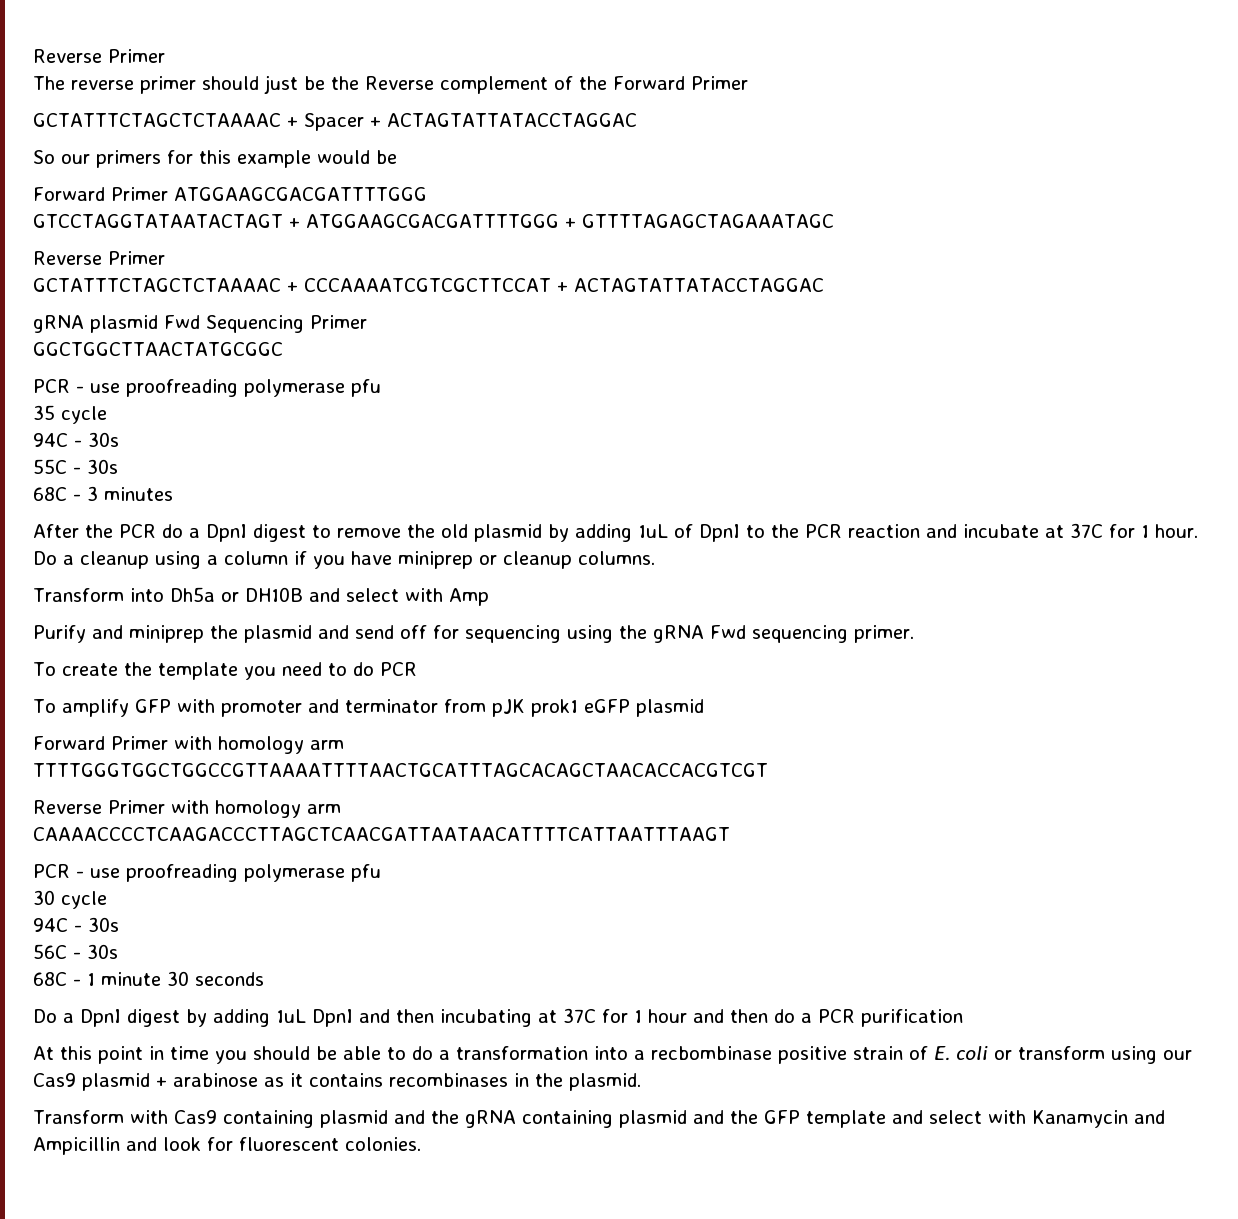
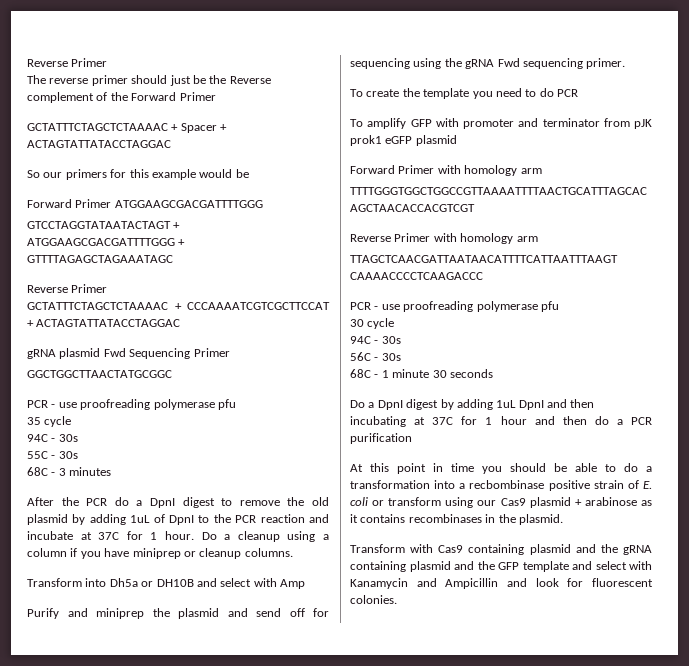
[33,827,730,841] CAAAACCCCTCAAGACCCTTAGCTCAACGATTAATAACATTTTCATTAATTTAAGT -> [350,255,618,263] [350,272,483,280] TTAGCTCAACGATTAATAACATTTTCATTAATTTAAGT CAAAACCCCTCAAGACCC

